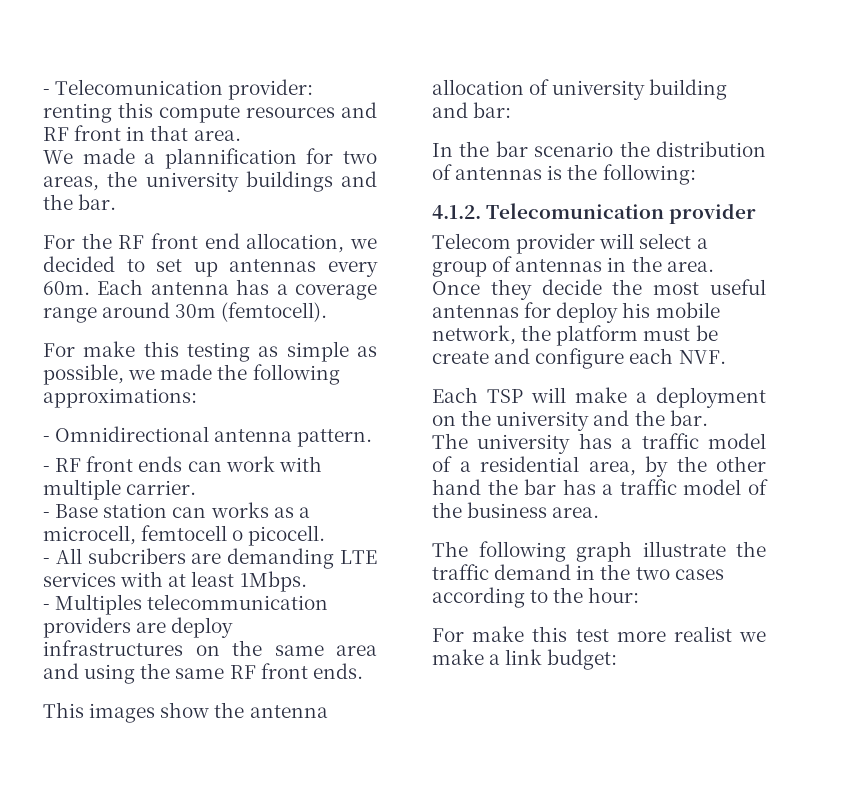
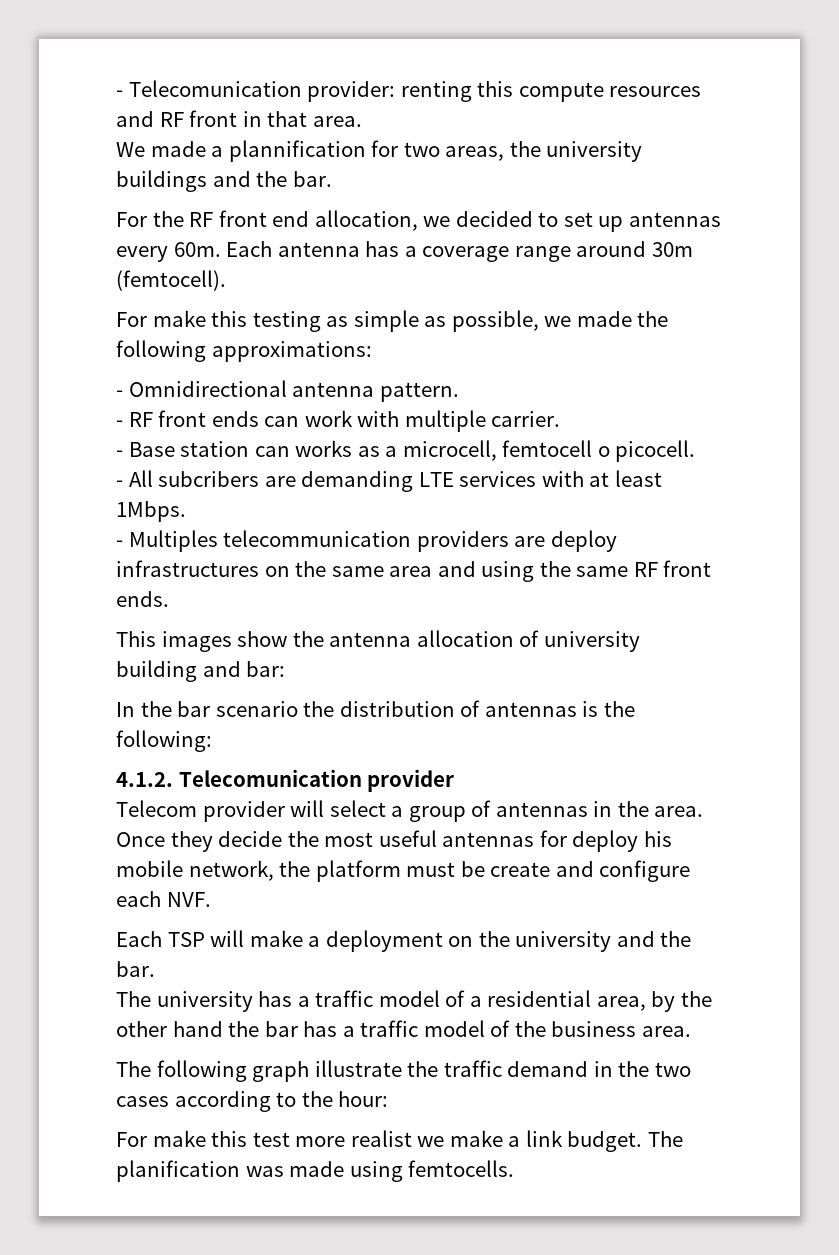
[547,649,618,670] budget: -> [567,1131,683,1152] [116,1160,515,1182] budget. The planification was made using femtocells.

